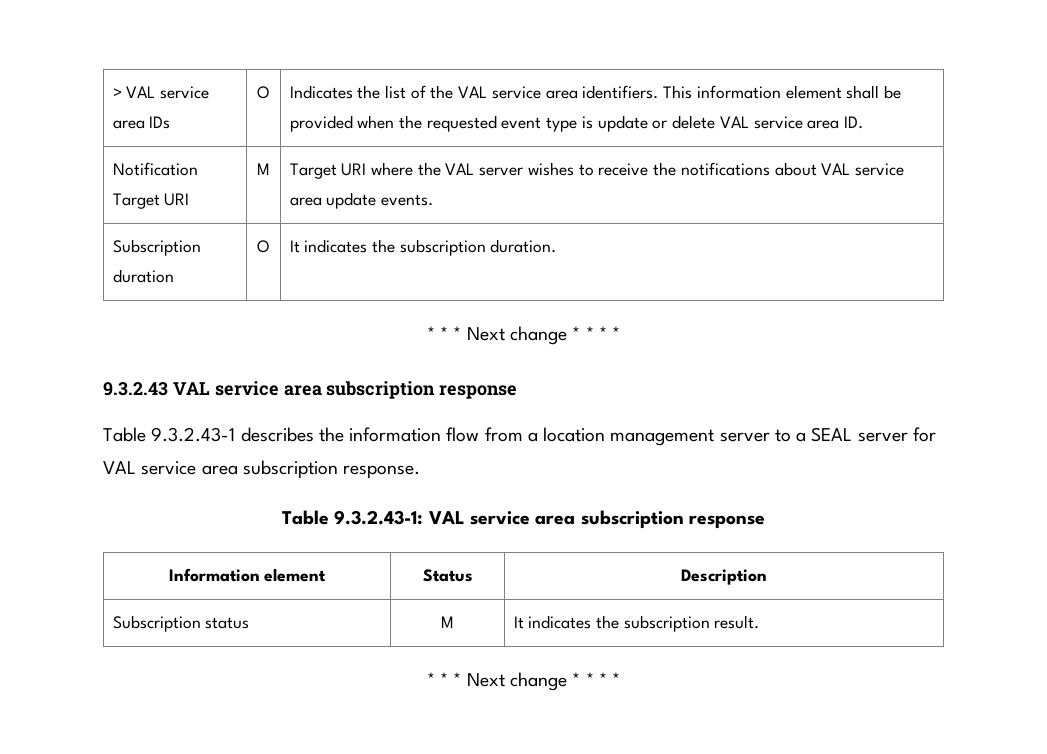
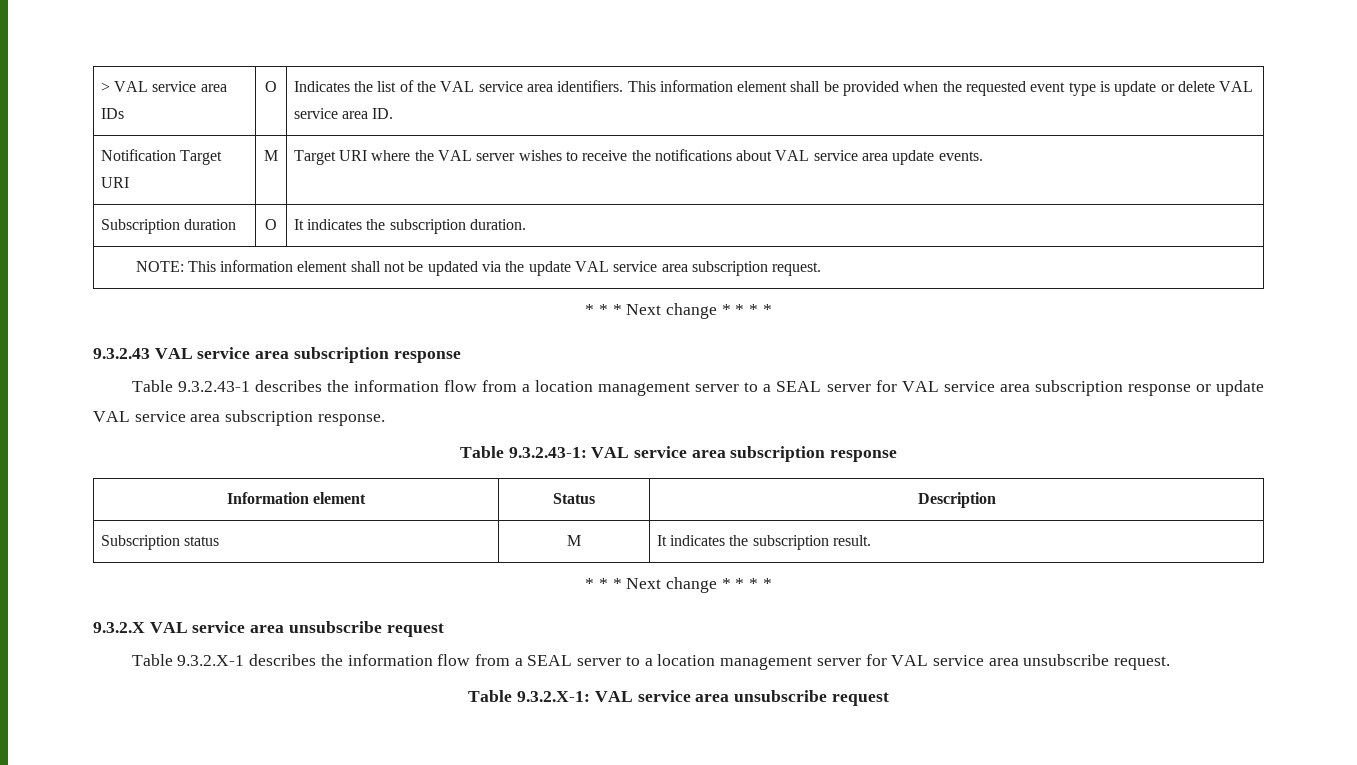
(557, 246) none -> [135,260,822,276] // NOTE: This information element shall not be updated via the update VAL service area subscription request.
(338, 469) none -> [1127,380,1264,396] [93,410,314,426] response or update VAL service area subscription
(621, 679) none -> [93,621,444,637] [131,654,1171,670] [468,690,889,706] // 9.3.2.X VAL service area unsubscribe request // Table 9.3.2.X-1 describes the information flow from a SEAL server to a location management server for VAL service area unsubscribe request. // Table 9.3.2.X-1: VAL service area unsubscribe request

